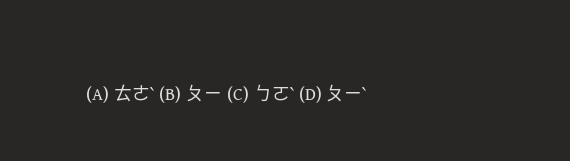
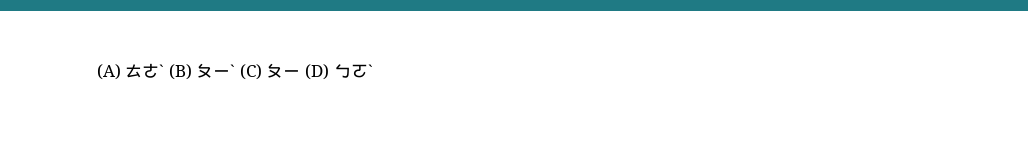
[185,84,367,103] ㄆㄧ (C) ㄅㄛˋ (D) ㄆㄧˋ -> [196,63,373,80] ㄆㄧˋ (C) ㄆㄧ (D) ㄅㄛˋ

